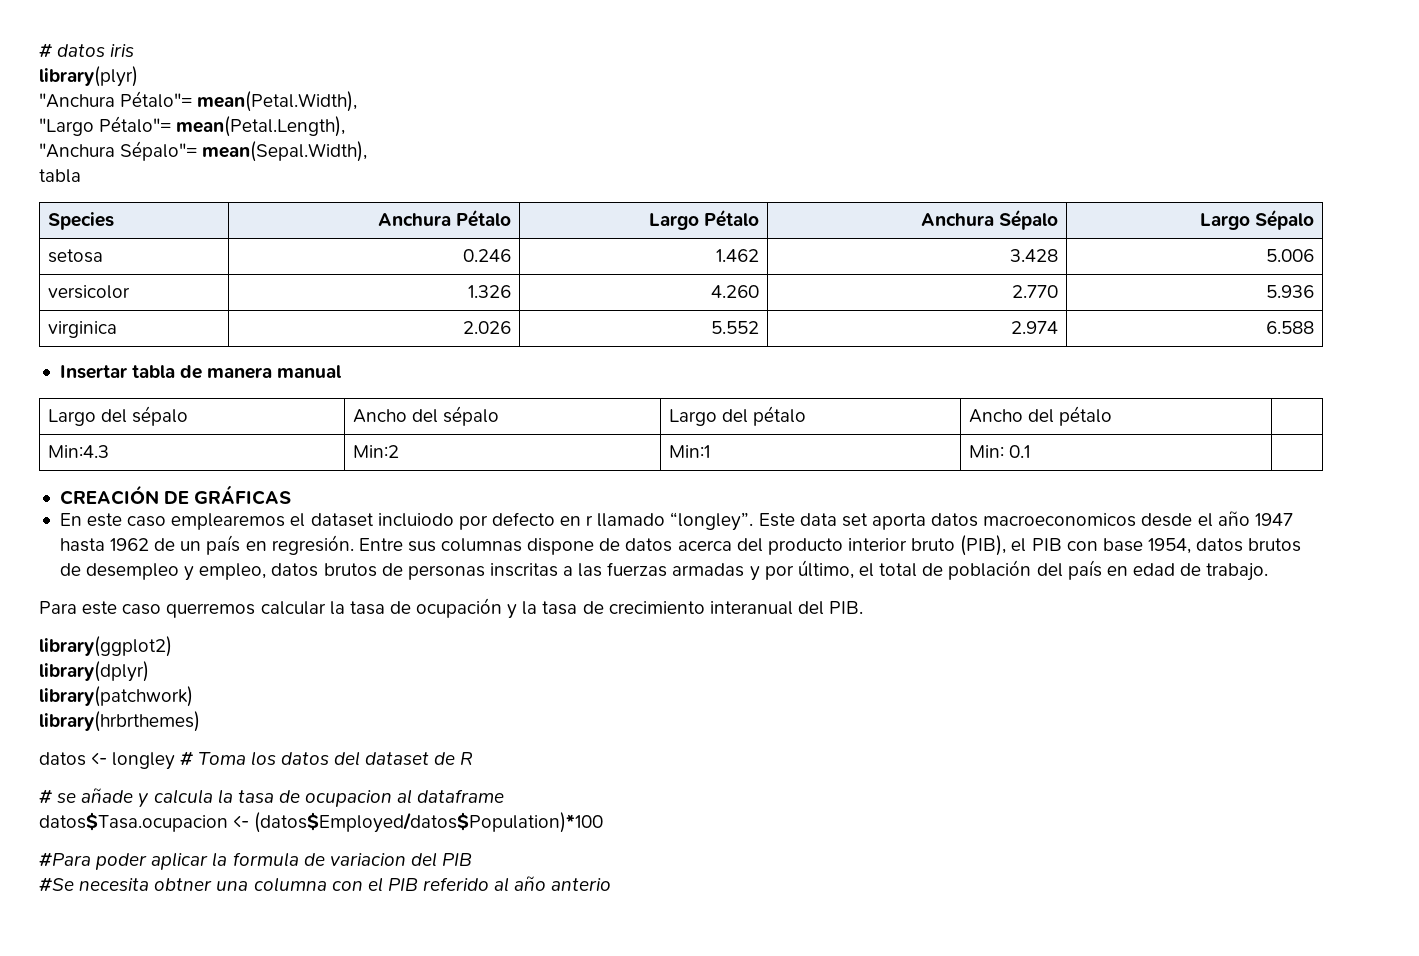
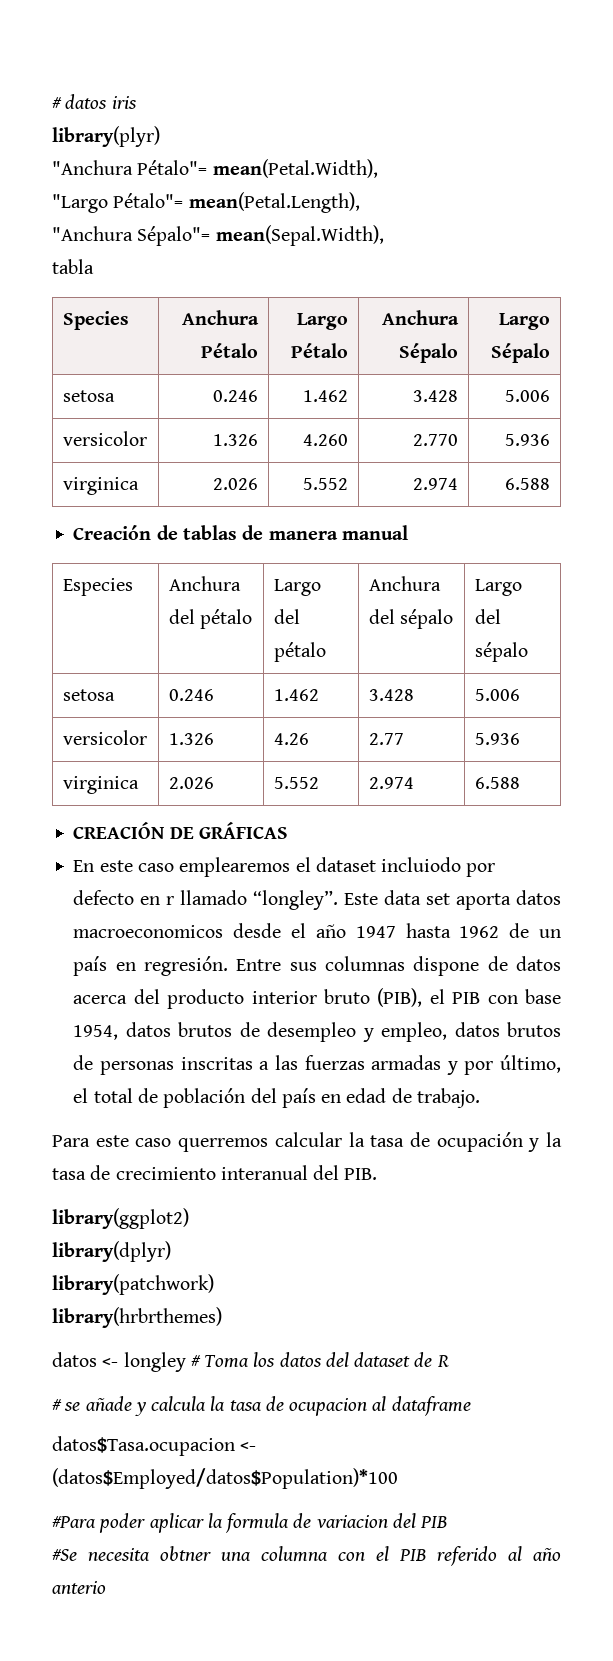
[59,365,176,379] Insertar tabla -> [73,525,237,540] Creación de tablas
[47,406,189,426] [352,406,500,426] [668,406,807,426] [968,406,1113,426] [47,445,109,458] [352,445,399,458] [668,445,710,458] [968,445,1030,458] Largo del sépalo | Ancho del sépalo | Largo del pétalo | Ancho del pétalo | // Min:4.3 | Min:2 | Min:1 | Min: 0.1 | -> [62,578,133,596] [168,576,241,591] [168,609,252,629] [273,579,321,596] [273,609,300,624] [273,642,326,662] [368,576,441,591] [368,609,453,629] [474,579,522,596] [474,609,501,624] [474,642,528,662] [62,689,115,701] [168,689,214,701] [273,689,319,701] [368,689,414,701] [474,689,520,701] [62,730,147,745] [168,733,214,745] [273,733,309,745] [368,733,404,745] [474,733,520,745] [62,776,139,794] [168,777,214,789] [273,777,319,789] [368,777,414,789] [474,777,520,789] Especies | Anchura del pétalo | Largo del pétalo | Anchura del sépalo | Largo del sépalo // setosa | 0.246 | 1.462 | 3.428 | 5.006 // versicolor | 1.326 | 4.26 | 2.77 | 5.936 // virginica | 2.026 | 5.552 | 2.974 | 6.588

